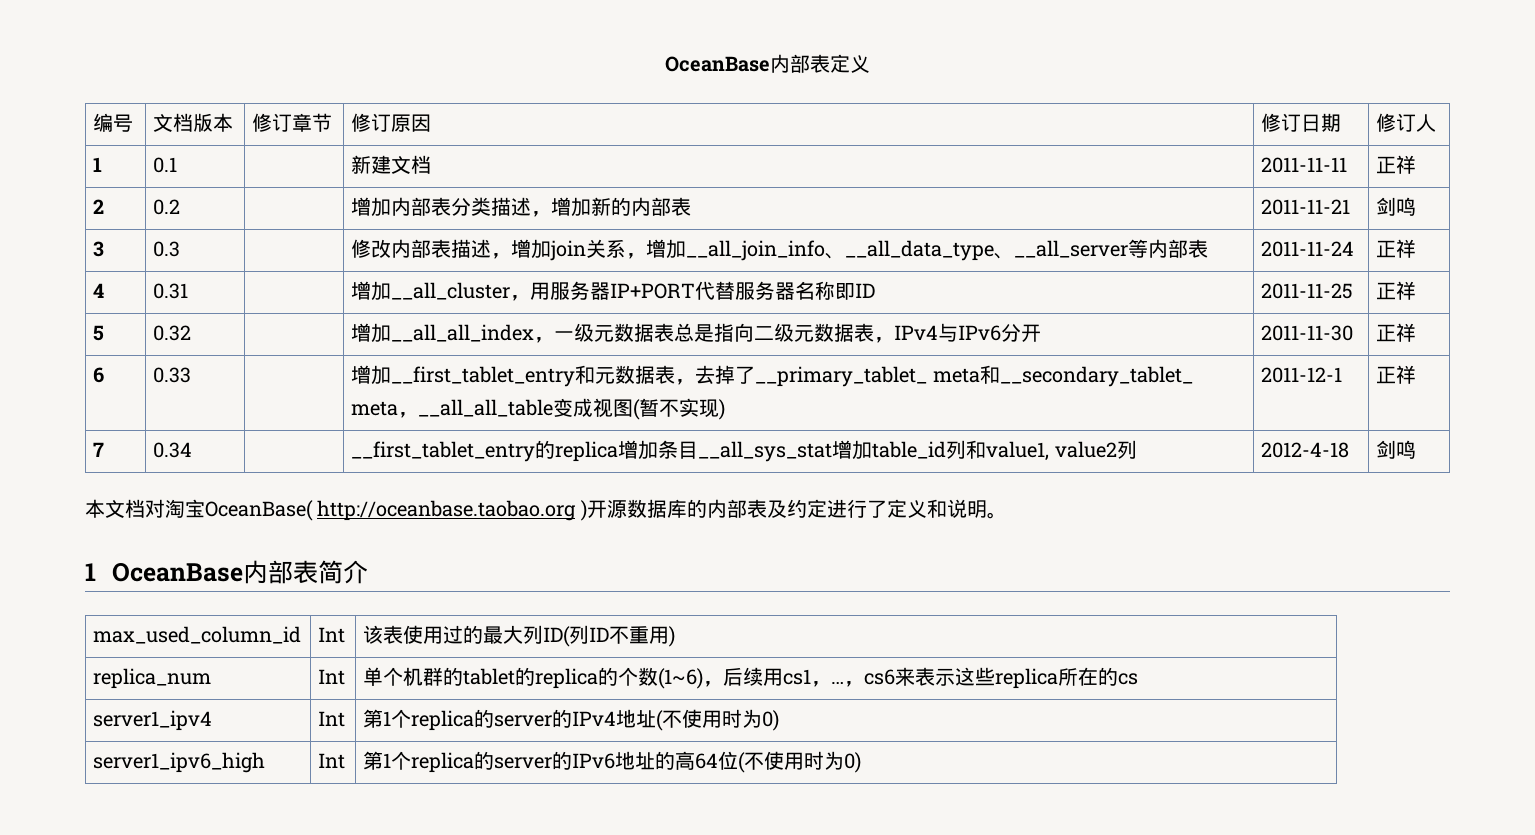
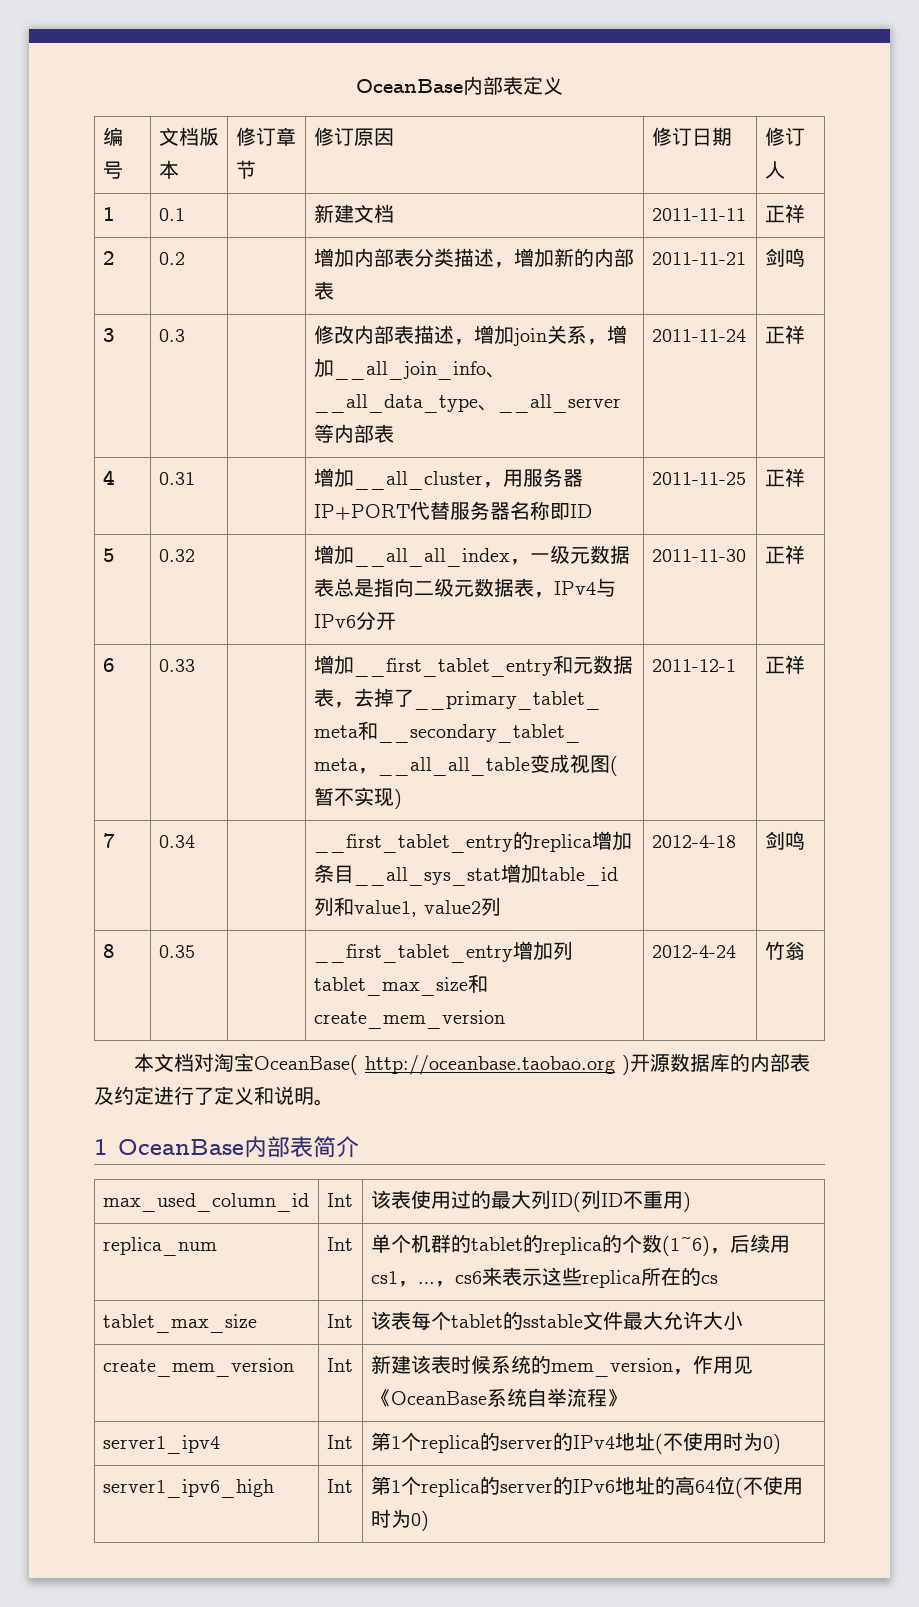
(1417, 449) none -> [102,944,115,958] [158,945,195,958] [313,941,573,963] [313,974,488,996] [313,1010,505,1029] [651,945,736,958] [764,941,805,960] // 8 | 0.35 | | __first_tablet_entry增加列tablet_max_size和create_mem_version | 2012-4-24 | 竹翁
(1139, 679) none -> [102,1314,257,1333] [326,1314,353,1328] [370,1311,743,1330] [102,1358,294,1377] [326,1358,353,1372] [370,1355,753,1377] [370,1388,627,1407] // tablet_max_size | Int | 该表每个tablet的sstable文件最大允许大小 // create_mem_version | Int | 新建该表时候系统的mem_version，作用见《OceanBase系统自举流程》

